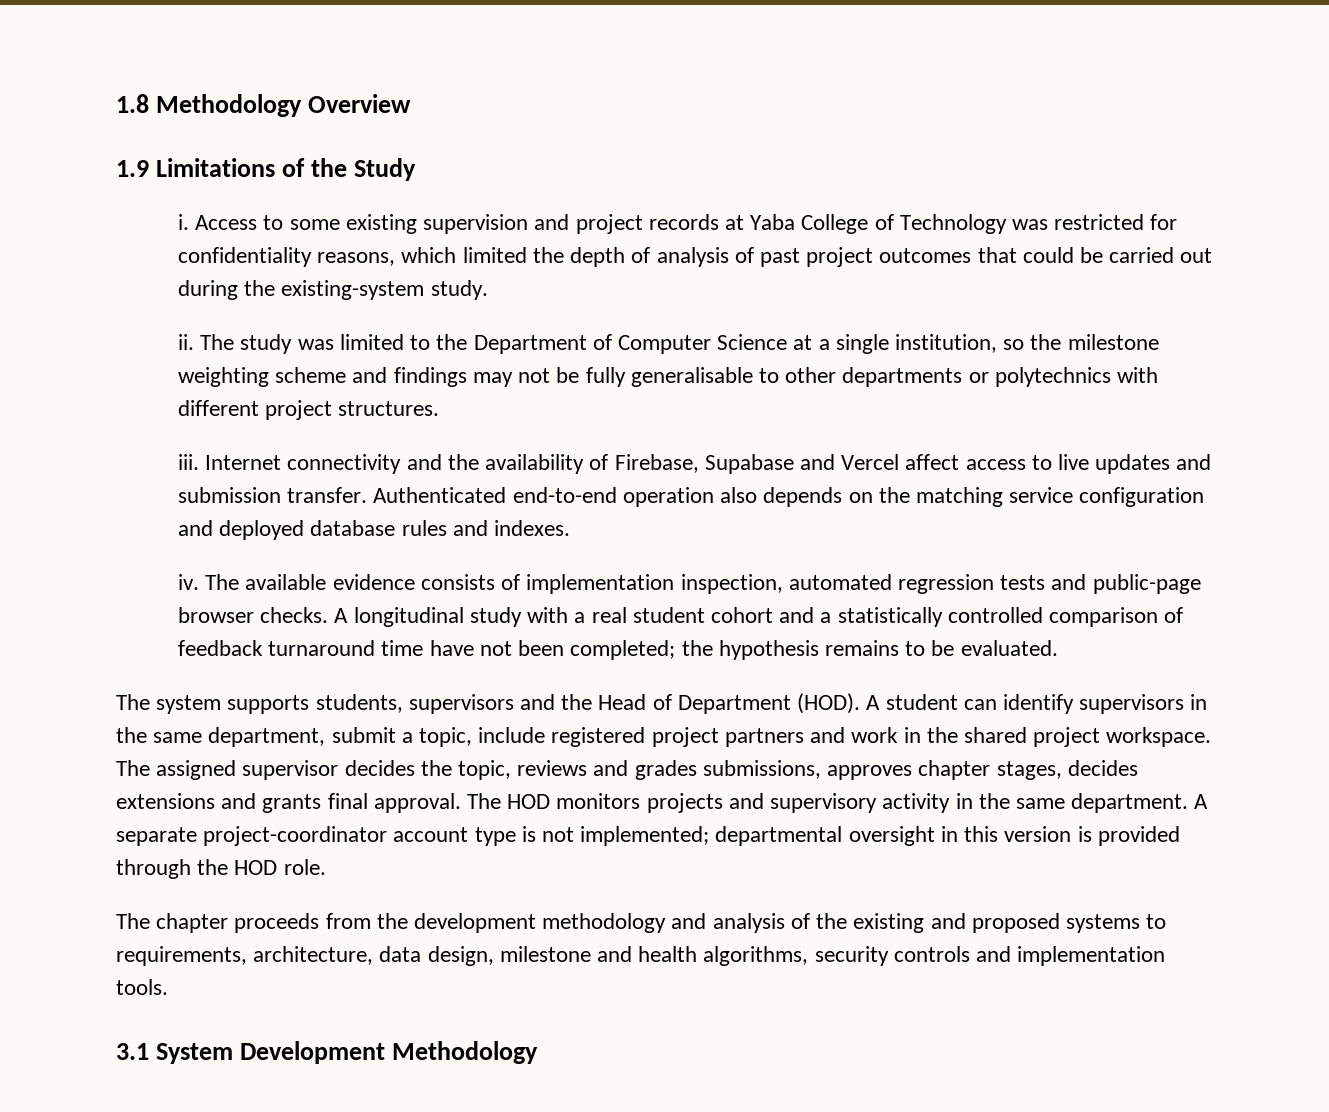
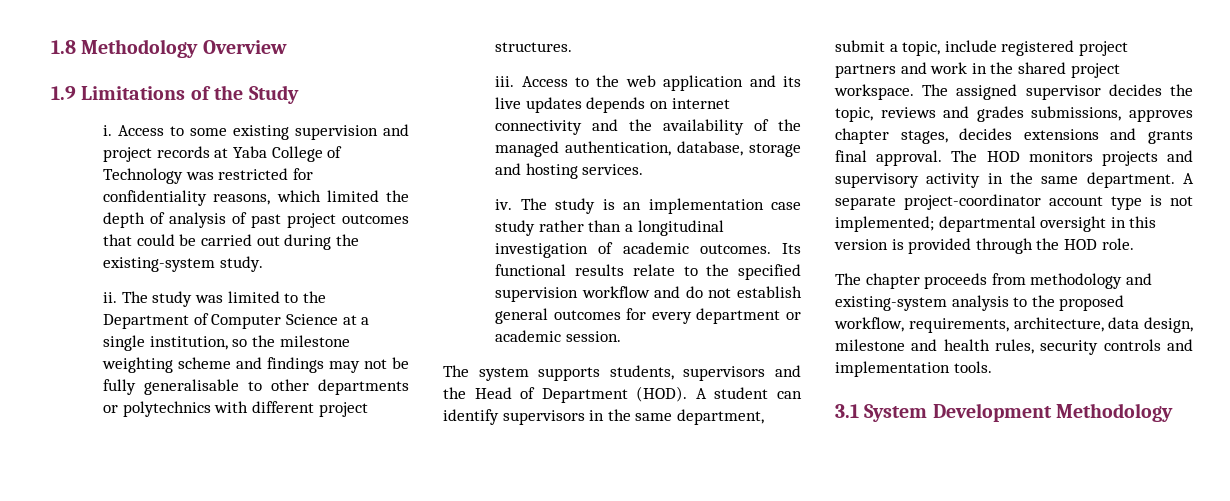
[205,455,282,470] Internet -> [521,75,801,91] [495,97,730,113] Access to the web application and its live updates depends on internet
[614,454,1212,474] [178,487,1205,507] [178,520,571,540] [178,574,1201,594] [178,607,1184,627] [178,640,1058,660] Firebase, Supabase and Vercel affect access to live updates and submission transfer. Authenticated end-to-end operation also depends on the matching service configuration and deployed database rules and indexes. // iv. The available evidence consists of implementation inspection, automated regression tests and public-page browser checks. A longitudinal study with a real student cohort and a statistically controlled comparison of feedback turnaround time have not been completed; the hypothesis remains to be evaluated. -> [778,119,801,131] [495,141,801,157] [495,163,644,179] [495,198,801,214] [495,220,724,236] [495,242,801,258] [495,264,801,280] [495,286,802,302] [495,308,801,324] [495,330,621,342] the managed authentication, database, storage and hosting services. // iv. The study is an implementation case study rather than a longitudinal investigation of academic outcomes. Its functional results relate to the specified supervision workflow and do not establish general outcomes for every department or academic session.
[376,913,1167,933] the development methodology and analysis of the existing and proposed systems to -> [1030,273,1152,289] [835,295,1125,311] [834,317,904,332] methodology and existing-system analysis to the proposed workflow,
[703,946,809,966] algorithms, -> [995,339,1034,354] rules,

